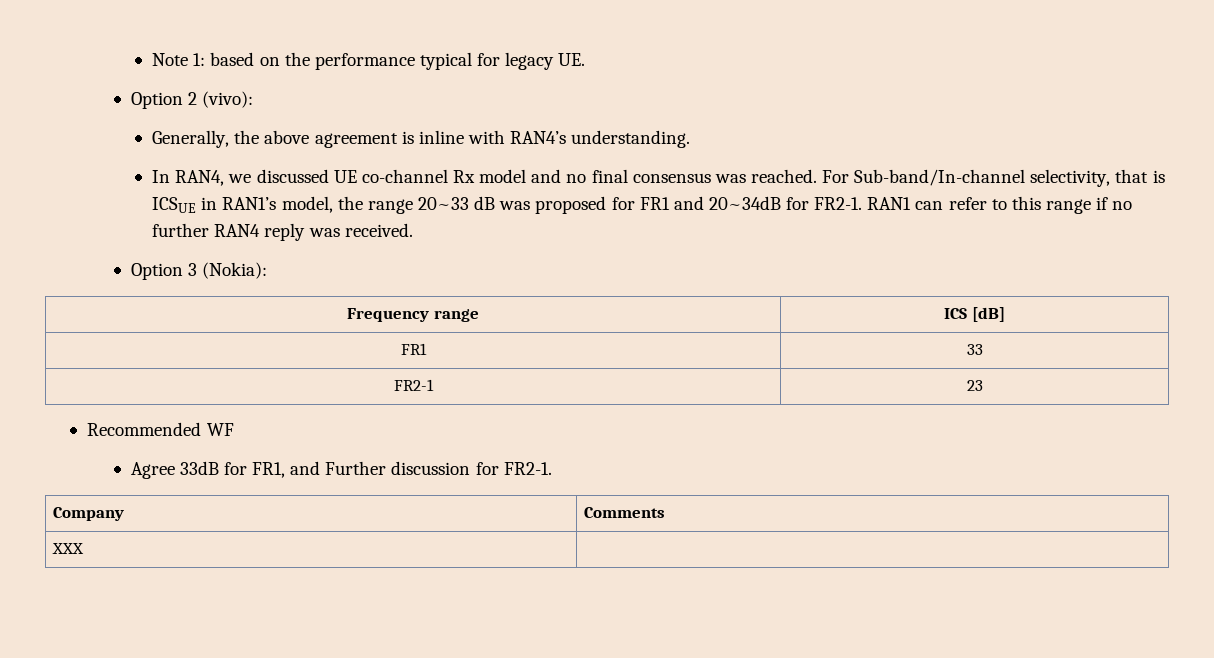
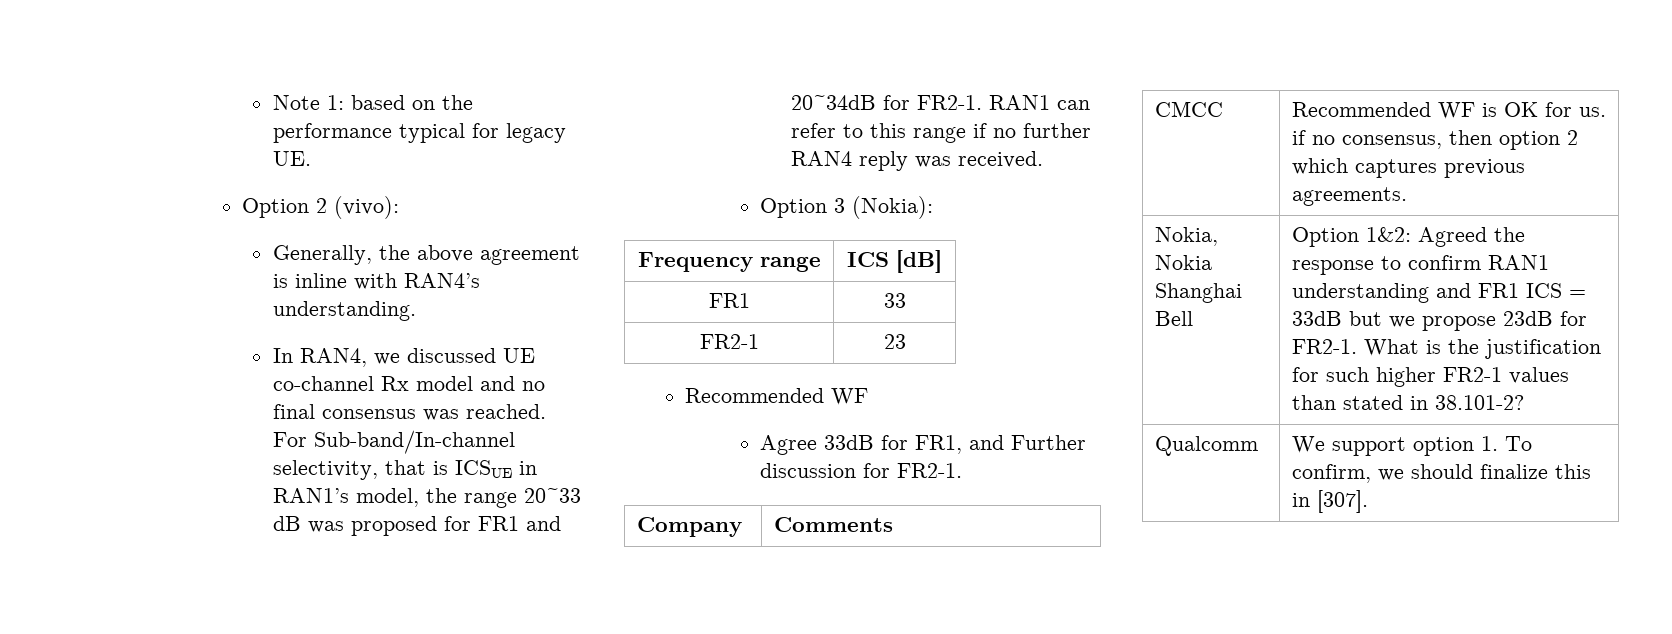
[51,543,84,554] XXX | -> [1154,101,1223,117] [1291,102,1606,119] [1291,130,1578,150] [1291,158,1525,178] [1291,187,1407,206] [1154,227,1218,246] [1154,255,1212,270] [1154,283,1242,303] [1154,311,1193,326] [1291,227,1525,247] [1291,255,1549,275] [1291,283,1586,303] [1291,311,1587,331] [1291,339,1601,359] [1291,367,1569,387] [1291,395,1524,410] [1154,436,1258,456] [1291,436,1532,456] [1291,464,1591,483] [1291,490,1368,513] CMCC | Recommended WF is OK for us. if no consensus, then option 2 which captures previous agreements. // Nokia, Nokia Shanghai Bell | Option 1&2: Agreed the response to confirm RAN1 understanding and FR1 ICS = 33dB but we propose 23dB for FR2-1. What is the justification for such higher FR2-1 values than stated in 38.101-2? // Qualcomm | We support option 1. To confirm, we should finalize this in [307].

